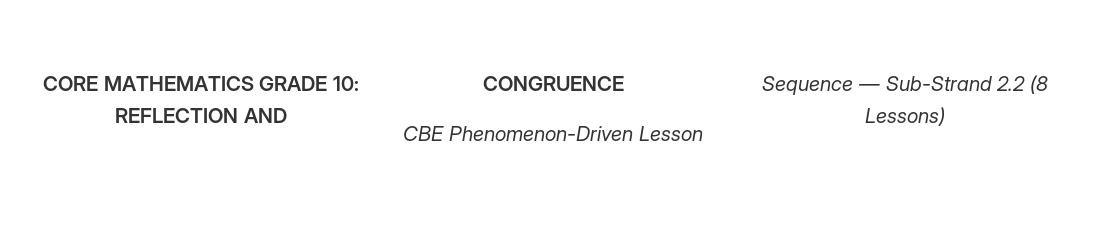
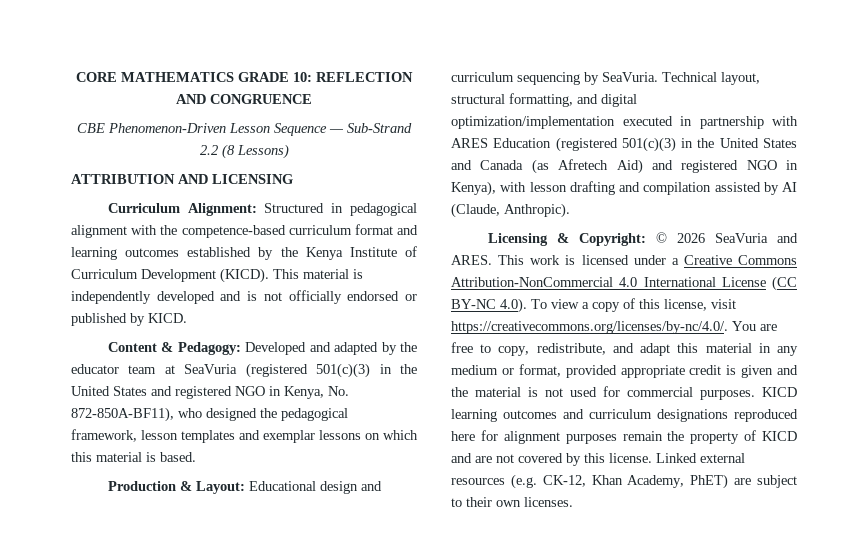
(945, 116) none -> [71,174,293,184] [107,203,417,216] [71,224,418,238] [71,246,417,260] [71,268,363,283] [71,290,418,304] [71,313,187,326] [107,342,417,355] [71,363,417,378] [71,386,349,399] [71,407,348,422] [71,429,418,443] [71,452,196,462] [107,481,382,494] [451,72,760,85] [451,93,637,107] [451,116,798,129] [451,137,797,152] [451,159,798,174] [451,181,797,196] [451,203,570,218] [487,232,798,246] [451,255,797,265] [451,276,797,291] [451,298,736,313] [451,321,777,334] [451,342,798,356] [451,364,798,378] [451,386,797,400] [451,409,798,422] [451,430,797,444] [451,453,745,466] [451,474,797,489] [451,497,573,507] // ATTRIBUTION AND LICENSING // Curriculum Alignment: Structured in pedagogical alignment with the competence-based curriculum format and learning outcomes established by the Kenya Institute of Curriculum Development (KICD). This material is independently developed and is not officially endorsed or published by KICD. // Content & Pedagogy: Developed and adapted by the educator team at SeaVuria (registered 501(c)(3) in the United States and registered NGO in Kenya, No. 872-850A-BF11), who designed the pedagogical framework, lesson templates and exemplar lessons on which this material is based. // Production & Layout: Educational design and curriculum sequencing by SeaVuria. Technical layout, structural formatting, and digital optimization/implementation executed in partnership with ARES Education (registered 501(c)(3) in the United States and Canada (as Afretech Aid) and registered NGO in Kenya), with lesson drafting and compilation assisted by AI (Claude, Anthropic). // Licensing & Copyright: © 2026 SeaVuria and ARES. This work is licensed under a Creative Commons Attribution-NonCommercial 4.0 International License (CC BY-NC 4.0). To view a copy of this license, visit https://creativecommons.org/licenses/by-nc/4.0/. You are free to copy, redistribute, and adapt this material in any medium or format, provided appropriate credit is given and the material is not used for commercial purposes. KICD learning outcomes and curriculum designations reproduced here for alignment purposes remain the property of KICD and are not covered by this license. Linked external resources (e.g. CK-12, Khan Academy, PhET) are subject to their own licenses.

